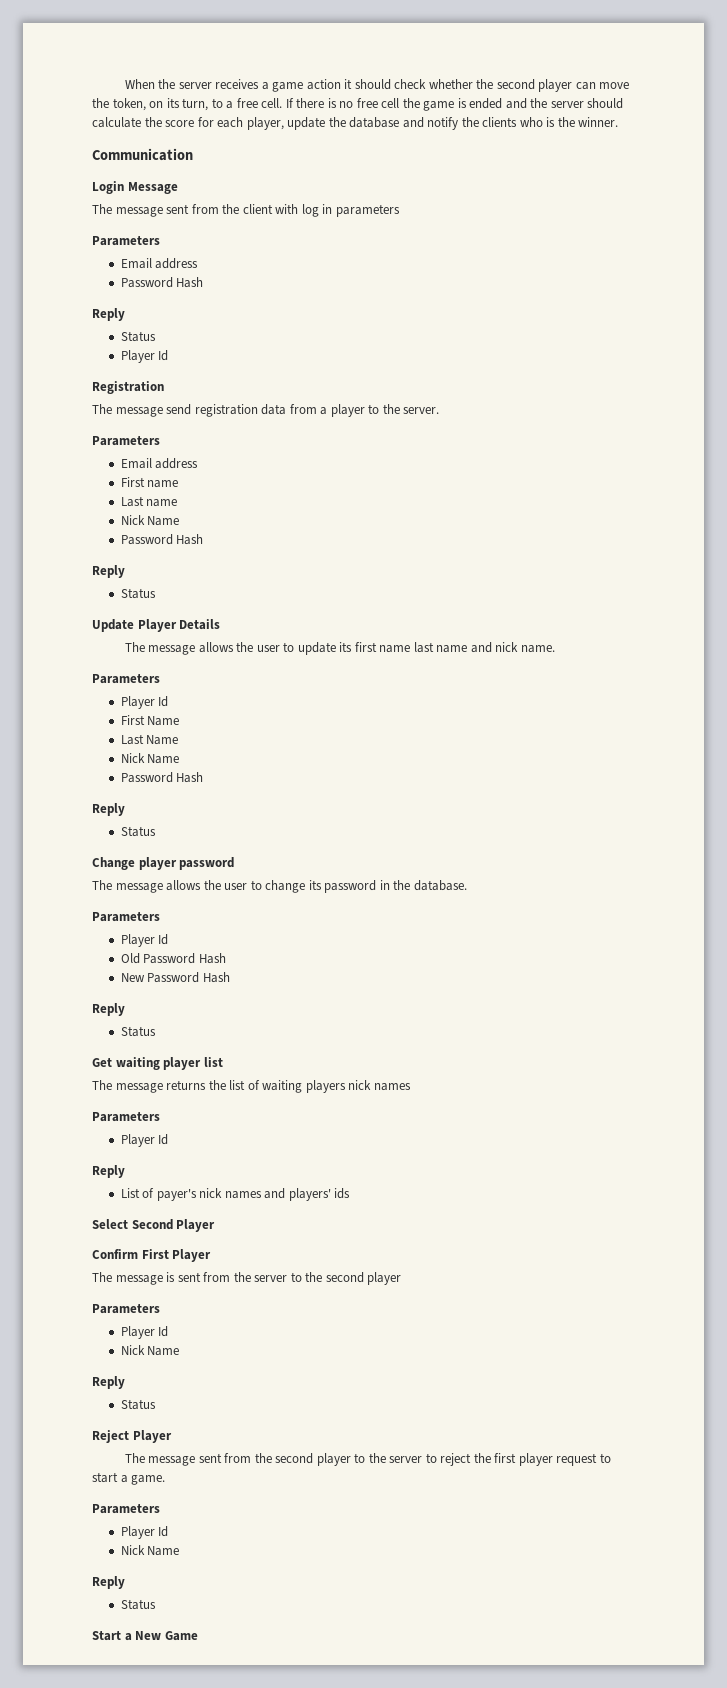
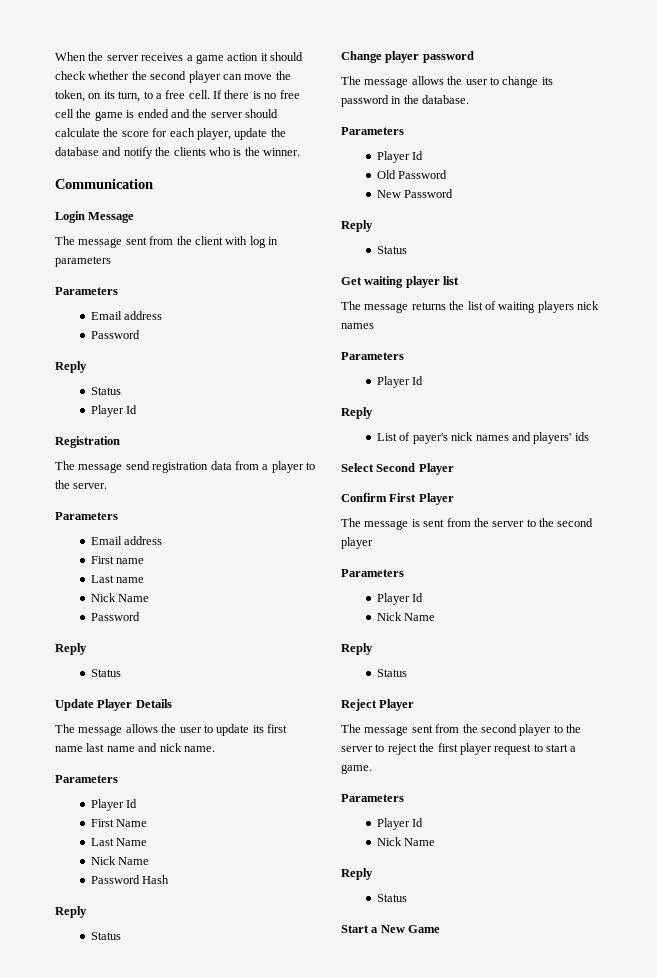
[176,277,204,288] Hash -> (141, 334) none
[176,534,204,545] Hash -> (141, 616) none
[198,953,226,964] Hash -> (448, 174) none
[202,972,230,983] Hash -> (454, 193) none

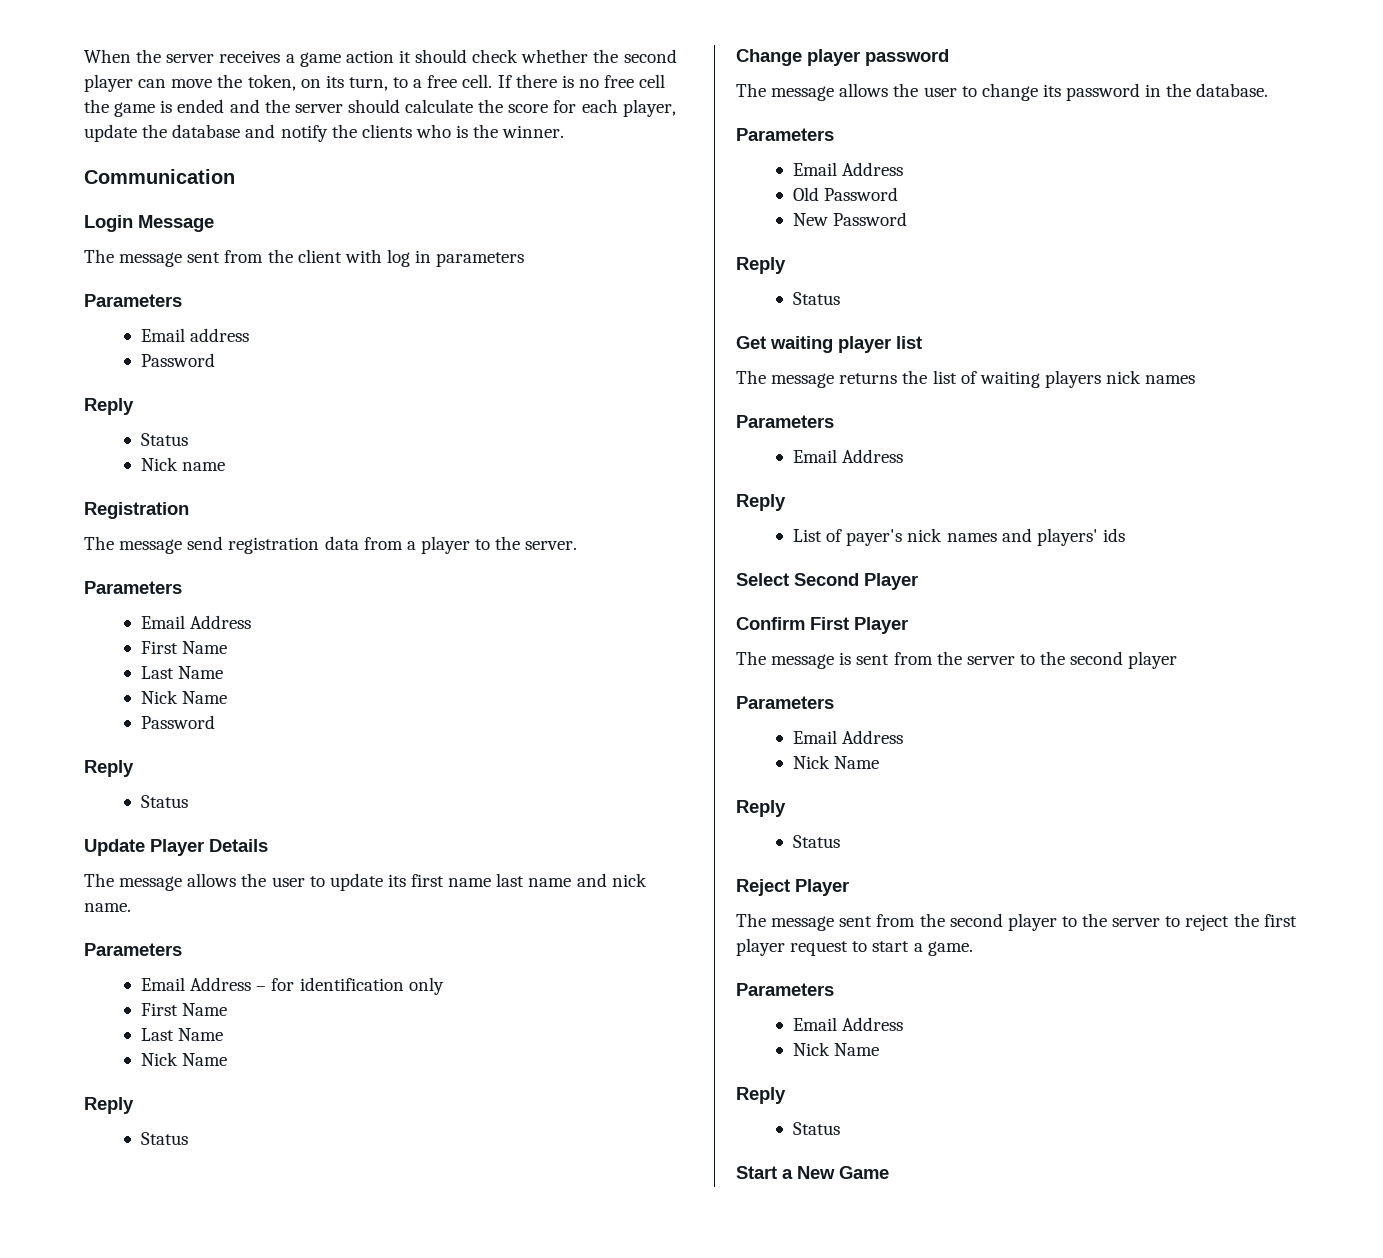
[91,405,138,417] Player Id -> [141,457,226,471] Nick name
[124,536,163,545] [91,556,145,564] [91,575,145,583] address // First name // Last name -> [190,615,252,629] [141,641,228,654] [141,666,224,679] Address // First Name // Last Name
[91,799,138,811] [91,819,148,827] [91,838,148,846] [91,856,150,865] [91,875,170,884] Player Id // First Name // Last Name // Nick Name // Password Hash -> [141,977,444,995] [141,1003,228,1016] [141,1028,224,1041] [141,1052,228,1066] Email Address – for identification only // First Name // Last Name // Nick Name
[377,151,424,163] Player Id -> [793,162,904,176] Email Address
[377,376,424,388] Player Id -> [793,449,904,463] Email Address
[377,593,424,605] Player Id -> [793,730,904,744] Email Address
[377,818,424,830] Player Id -> [793,1017,904,1031] Email Address

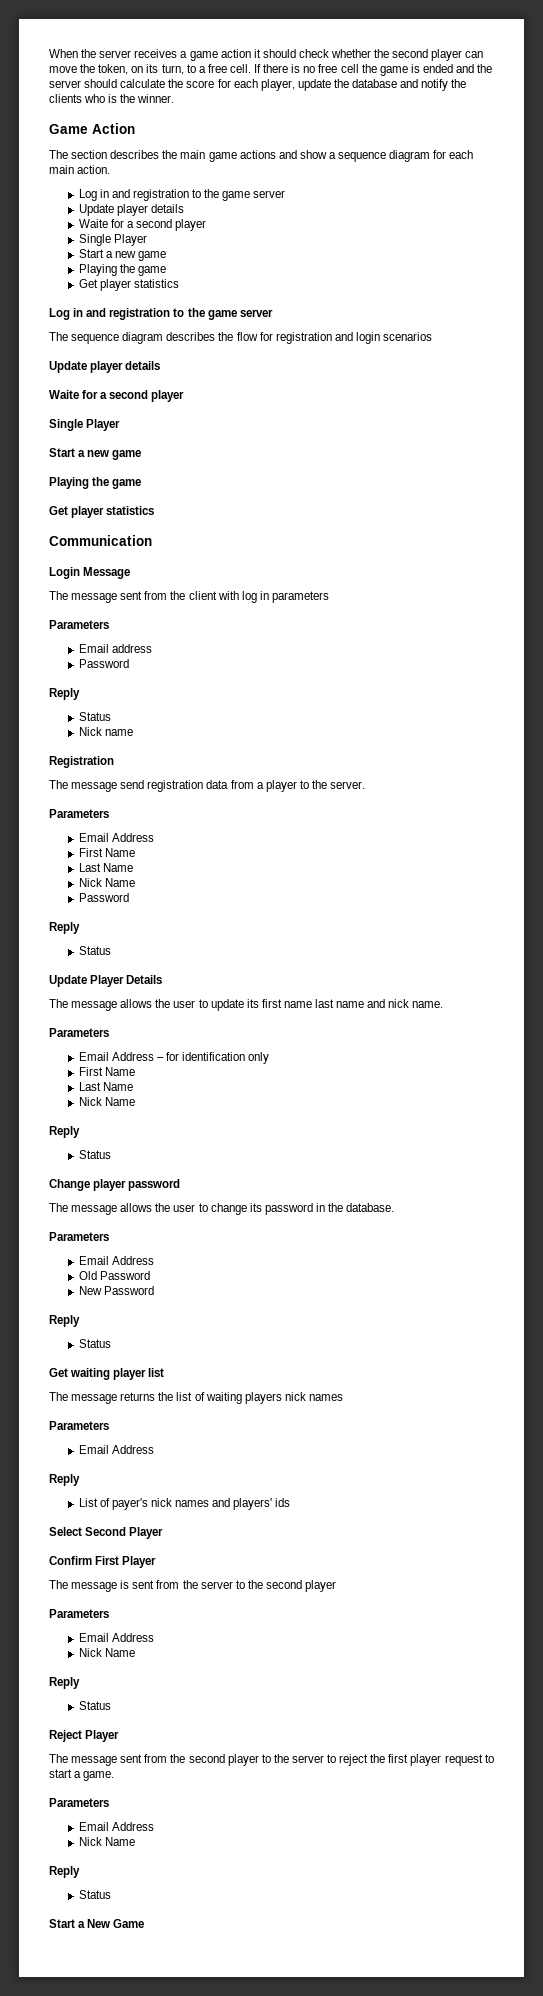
(565, 131) none -> [49,123,135,134] [49,150,474,162] [49,165,111,174] [78,189,286,201] [78,204,184,216] [78,219,207,231] [78,234,147,246] [78,249,166,261] [78,264,166,276] [78,279,179,291] [49,308,273,320] [49,332,433,344] [49,361,161,373] [49,390,185,402] [49,419,121,431] [49,448,142,460] [49,477,142,489] [49,506,155,518] // Game Action // The section describes the main game actions and show a sequence diagram for each main action. // Log in and registration to the game server // Update player details // Waite for a second player // Single Player // Start a new game // Playing the game // Get player statistics // Log in and registration to the game server // The sequence diagram describes the flow for registration and login scenarios // Update player details // Waite for a second player // Single Player // Start a new game // Playing the game // Get player statistics

